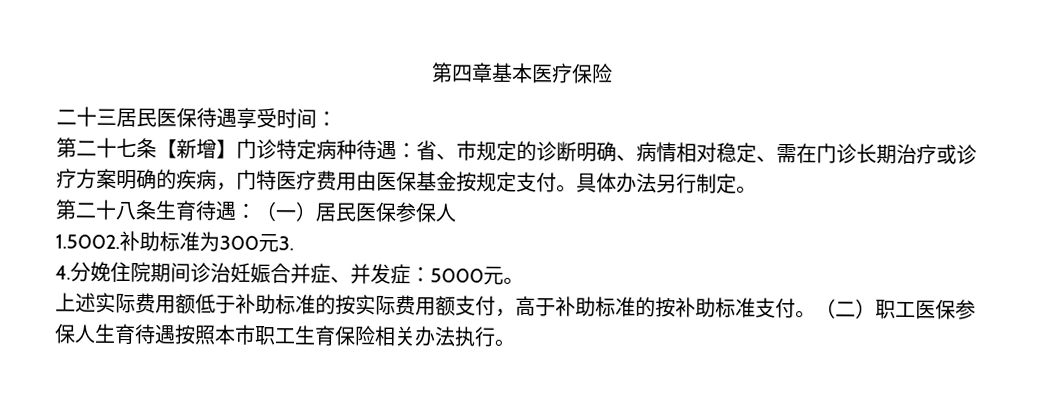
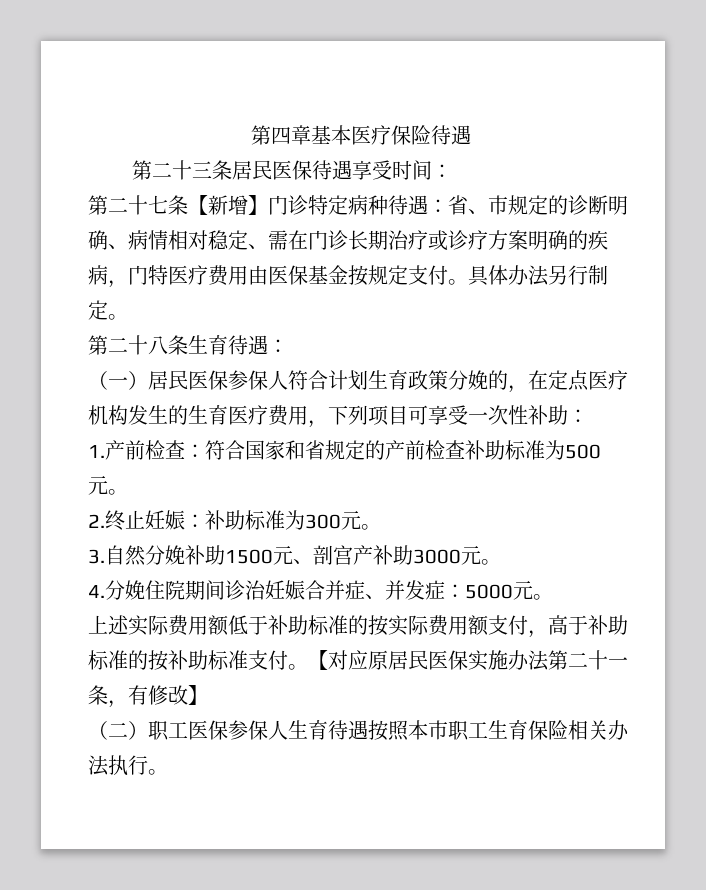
[56,106,117,127] // 二十三 -> [431,125,471,145] [132,160,233,180] 待遇 // 第二十三条
(257, 211) none -> (288, 346) //
[55,234,120,249] // 1.5002. -> [288,370,628,393] [88,405,588,428] [88,440,601,460] [88,476,128,495] [88,510,205,531] 符合计划生育政策分娩的，在定点医疗机构发生的生育医疗费用，下列项目可享受一次性补助： // 1.产前检查：符合国家和省规定的产前检查补助标准为500元。 // 2.终止妊娠：
(279, 243) none -> [361,524,381,530] 。 //
(294, 243) none -> [105,545,501,566] 自然分娩补助1500元、剖宫产补助3000元。
(816, 314) none -> [308,650,628,671] [88,685,208,708] 【对应原居民医保实施办法第二十一条，有修改】 //

